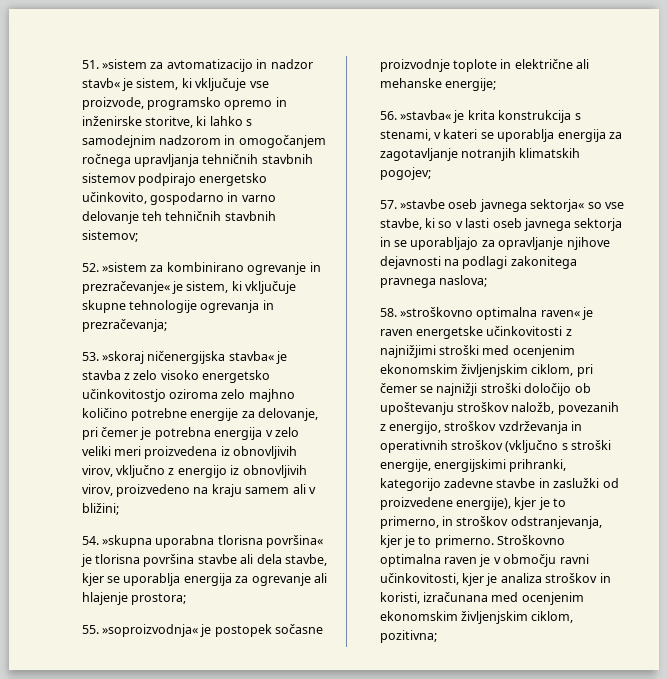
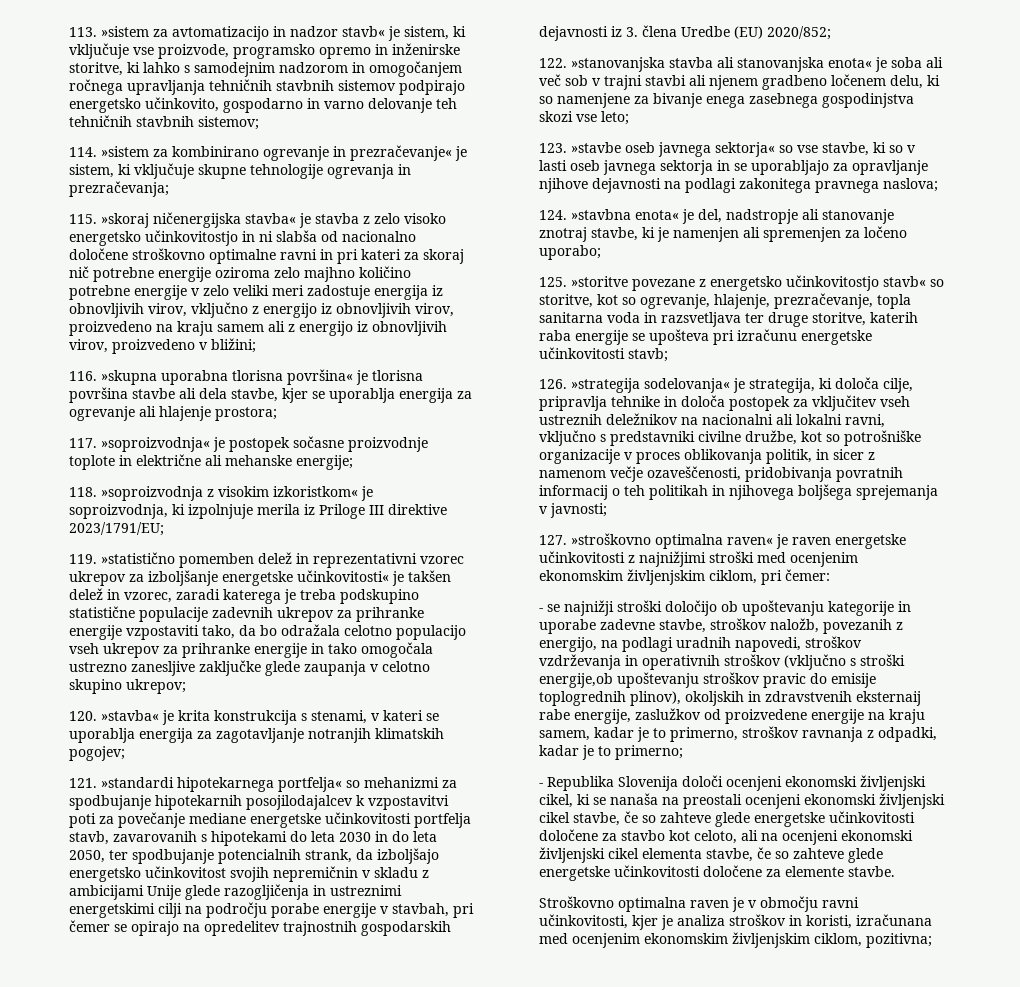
[81,60,99,69] 51. -> [68,27,97,37] 113.
[81,263,99,272] 52. -> [68,147,97,157] 114.
[81,352,99,361] 53. -> [68,214,97,224] 115.
(166, 395) none -> [241,230,416,242] [68,248,464,264] [68,266,211,282] in ni slabša od nacionalno določene stroškovno optimalne ravni in pri kateri za skoraj nič potrebne energije
[241,408,319,421] [81,427,263,440] za delovanje, pri čemer je potrebna energija -> (187, 292) none
[144,446,218,459] proizvedena -> [306,285,428,300] zadostuje energija
(306, 489) none -> [287,321,447,336] [68,339,195,354] z energijo iz obnovljivih virov, proizvedeno
[81,536,99,545] 54. -> [68,371,97,381] 116.
[81,625,99,634] 55. -> [68,438,97,448] 117.
[379,111,397,120] 56. -> [68,486,373,501] [68,504,447,519] [68,522,164,536] [68,552,464,568] [68,570,451,586] [68,588,419,604] [68,606,424,622] [68,624,466,640] [68,642,433,658] [68,660,430,676] [68,679,186,694] [68,711,97,721] 118. »soproizvodnja z visokim izkoristkom« je soproizvodnja, ki izpolnjuje merila iz Priloge III direktive 2023/1791/EU; // 119. »statistično pomemben delež in reprezentativni vzorec ukrepov za izboljšanje energetske učinkovitosti« je takšen delež in vzorec, zaradi katerega je treba podskupino statistične populacije zadevnih ukrepov za prihranke energije vzpostaviti tako, da bo odražala celotno populacijo vseh ukrepov za prihranke energije in tako omogočala ustrezno zanesljive zaključke glede zaupanja v celotno skupino ukrepov; // 120.
[379,200,397,209] 57. -> [68,777,457,792] [68,795,449,810] [68,812,471,828] [68,831,437,846] [68,848,439,864] [68,866,429,882] [68,884,402,900] [68,902,474,918] [68,920,451,936] [538,25,831,41] [538,57,943,72] [538,74,940,90] [538,93,914,108] [538,111,629,125] [538,143,567,153] 121. »standardi hipotekarnega portfelja« so mehanizmi za spodbujanje hipotekarnih posojilodajalcev k vzpostavitvi poti za povečanje mediane energetske učinkovitosti portfelja stavb, zavarovanih s hipotekami do leta 2030 in do leta 2050, ter spodbujanje potencialnih strank, da izboljšajo energetsko učinkovitost svojih nepremičnin v skladu z ambicijami Unije glede razogljičenja in ustreznimi energetskimi cilji na področju porabe energije v stavbah, pri čemer se opirajo na opredelitev trajnostnih gospodarskih dejavnosti iz 3. člena Uredbe (EU) 2020/852; // 122. »stanovanjska stavba ali stanovanjska enota« je soba ali več sob v trajni stavbi ali njenem gradbeno ločenem delu, ki so namenjene za bivanje enega zasebnega gospodinjstva skozi vse leto; // 123.
[379,308,397,317] 58. -> [538,209,894,224] [538,226,907,242] [538,245,601,260] [538,275,944,291] [538,293,911,309] [538,312,918,327] [538,329,872,345] [538,347,668,362] [538,377,913,393] [538,395,910,411] [538,413,885,428] [538,430,921,446] [538,449,875,464] [538,466,903,482] [538,484,938,500] [538,503,607,518] [538,535,567,545] 124. »stavbna enota« je del, nadstropje ali stanovanje znotraj stavbe, ki je namenjen ali spremenjen za ločeno uporabo; // 125. »storitve povezane z energetsko učinkovitostjo stavb« so storitve, kot so ogrevanje, hlajenje, prezračevanje, topla sanitarna voda in razsvetljava ter druge storitve, katerih raba energije se upošteva pri izračunu energetske učinkovitosti stavb; // 126. »strategija sodelovanja« je strategija, ki določa cilje, pripravlja tehnike in določa postopek za vključitev vseh ustreznih deležnikov na nacionalni ali lokalni ravni, vključno s predstavniki civilne družbe, kot so potrošniške organizacije v proces oblikovanja politik, in sicer z namenom večje ozaveščenosti, pridobivanja povratnih informacij o teh politikah in njihovega boljšega sprejemanja v javnosti; // 127.
[379,383,417,393] čemer -> [784,569,830,581] [538,608,543,612] čemer: // -
(454, 408) none -> [827,601,911,616] [538,619,706,634] kategorije in uporabe zadevne stavbe,
(441, 427) none -> [600,637,801,652] na podlagi uradnih napovedi,
[379,459,567,472] [379,478,619,491] [379,497,567,510] [379,516,602,529] [379,535,494,548] energije, energijskimi prihranki, kategorijo zadevne stavbe in zaslužki od proizvedene energije), kjer je to primerno, in stroškov odstranjevanja, kjer je to primerno. -> [538,672,876,688] [538,691,921,706] [538,708,925,724] [538,726,937,742] [538,745,683,760] [538,775,926,791] [538,793,945,809] [538,811,915,827] [538,829,913,845] [538,847,883,863] [538,865,895,881] energije,ob upoštevanju stroškov pravic do emisije toplogrednih plinov), okoljskih in zdravstvenih eksternaij rabe energije, zaslužkov od proizvedene energije na kraju samem, kadar je to primerno, stroškov ravnanja z odpadki, kadar je to primerno; // - Republika Slovenija določi ocenjeni ekonomski življenjski cikel, ki se nanaša na preostali ocenjeni ekonomski življenjski cikel stavbe, če so zahteve glede energetske učinkovitosti določene za stavbo kot celoto, ali na ocenjeni ekonomski življenjski cikel elementa stavbe, če so zahteve glede energetske učinkovitosti določene za elemente stavbe. //

